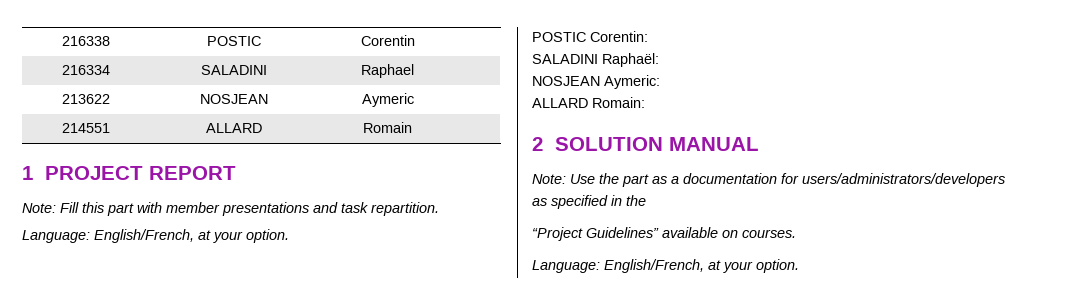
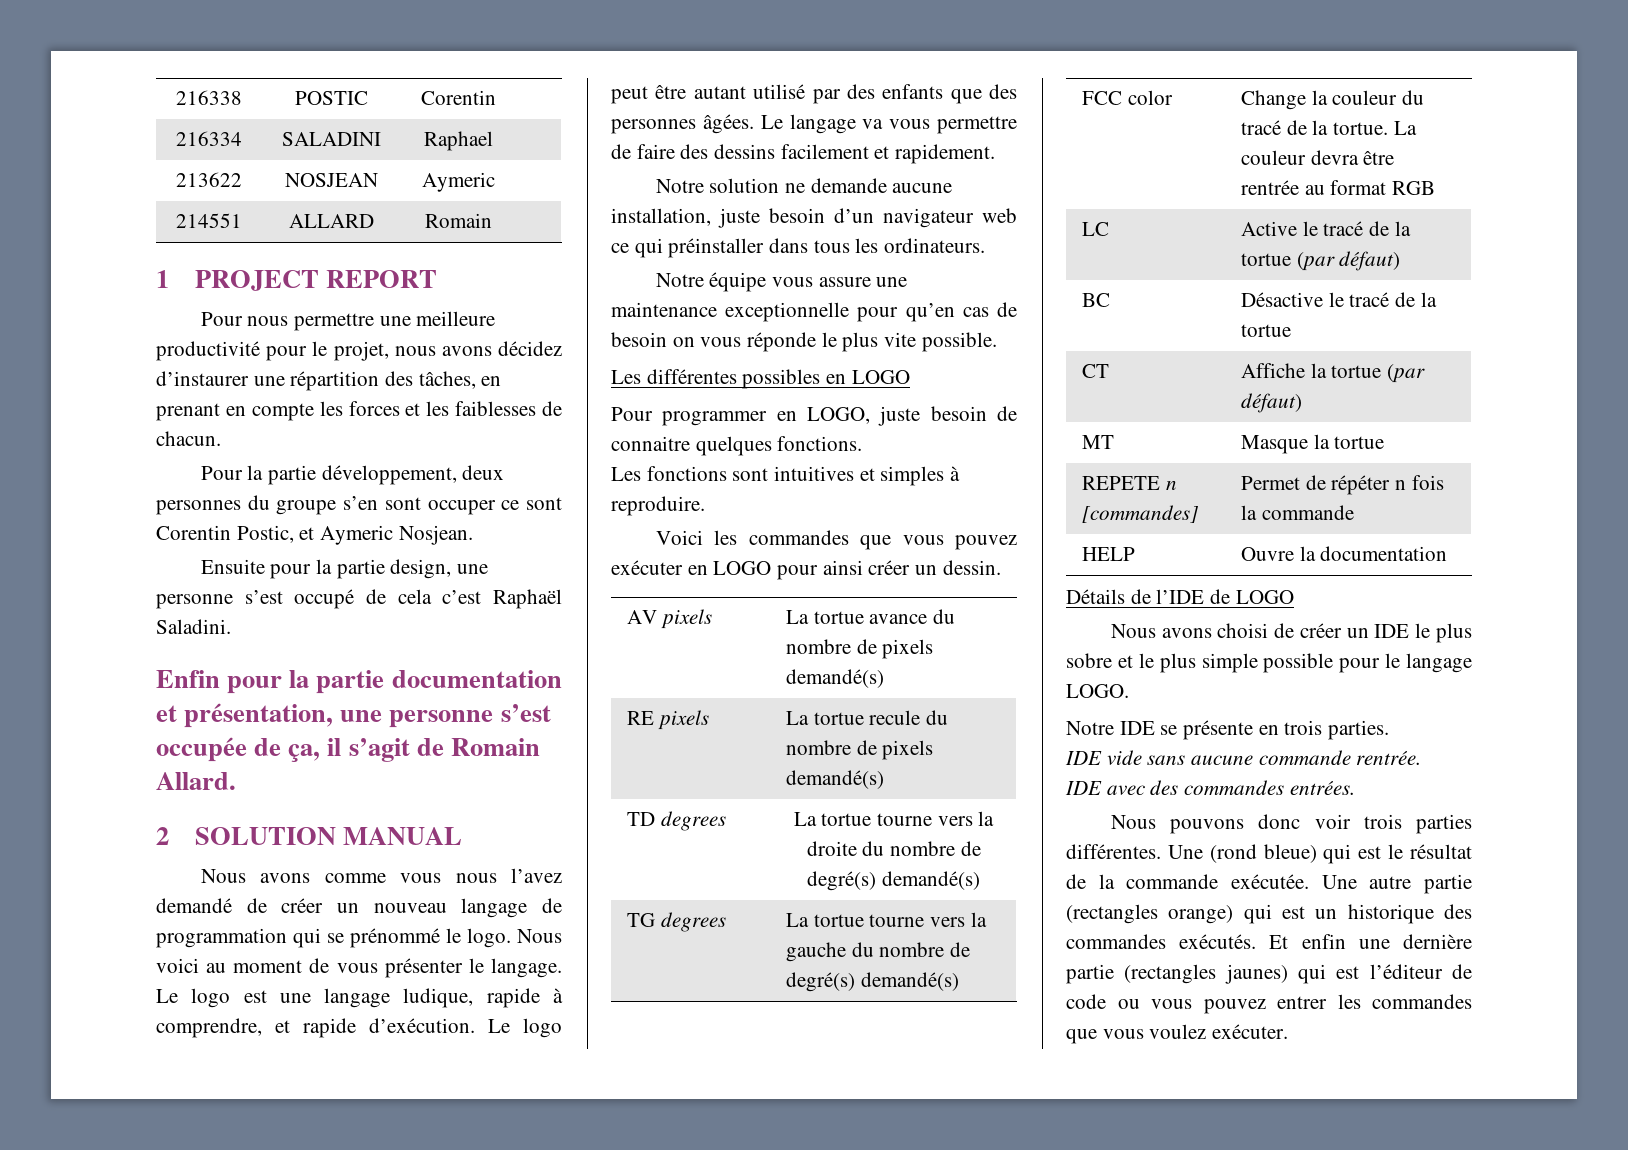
[22,202,439,216] [22,229,289,243] [532,31,648,42] [532,53,659,67] [532,75,660,89] [532,97,645,108] [532,137,760,151] [532,173,1005,187] [532,195,646,209] [532,227,796,241] [532,259,799,273] Note: Fill this part with member presentations and task repartition. // Language: English/French, at your option. // POSTIC Corentin: // SALADINI Raphaël: // NOSJEAN Aymeric: // ALLARD Romain: // 2 SOLUTION MANUAL // Note: Use the part as a documentation for users/administrators/developers as specified in the // “Project Guidelines” available on courses. // Language: English/French, at your option. -> [200,311,496,331] [156,341,562,361] [156,371,502,391] [156,401,562,421] [156,431,221,446] [200,465,505,485] [156,495,562,515] [156,525,473,545] [200,559,489,579] [156,589,562,609] [156,619,231,634] [156,670,562,694] [156,703,551,728] [156,737,540,762] [156,772,236,790] [156,827,462,845] [200,868,562,883] [156,898,562,918] [156,928,562,948] [156,958,562,978] [156,988,563,1008] [156,1018,562,1038] [611,84,1017,104] [611,114,1017,134] [611,144,996,164] [655,178,953,193] [611,208,1017,228] [611,238,986,258] [655,272,908,292] [611,302,1017,322] [611,332,997,352] [611,369,910,389] [611,406,1017,426] [611,436,863,456] [611,466,961,486] [611,496,705,516] [655,530,1017,550] [611,560,1001,580] [627,609,712,629] [786,609,956,624] [786,639,934,659] [786,669,885,688] [627,710,709,730] [786,710,949,725] [786,740,934,760] [786,770,885,789] [627,811,726,831] [793,811,995,826] [806,841,981,856] [807,871,980,891] [627,912,726,932] [786,912,987,927] [786,942,971,962] [786,972,959,992] [1082,90,1173,105] [1241,90,1425,110] [1241,120,1417,135] [1241,150,1395,165] [1241,180,1436,195] [1082,222,1110,236] [1241,221,1411,236] [1241,251,1401,271] [1082,293,1111,307] [1241,292,1437,307] [1241,324,1292,337] [1082,364,1110,378] [1241,363,1426,383] [1241,393,1303,413] [1082,435,1115,449] [1241,434,1385,454] [1082,476,1177,490] [1082,505,1200,523] [1241,475,1444,495] [1241,505,1354,520] [1082,547,1136,561] [1241,546,1448,561] [1066,589,1294,604] [1110,623,1472,643] [1066,653,1472,673] [1066,684,1129,698] [1066,720,1390,740] [1065,750,1422,765] [1065,780,1355,795] [1110,814,1472,834] [1066,844,1472,864] [1066,874,1472,894] [1066,904,1472,924] [1066,934,1472,949] [1066,964,1472,984] [1066,994,1472,1014] [1066,1024,1289,1044] Pour nous permettre une meilleure productivité pour le projet, nous avons décidez d’instaurer une répartition des tâches, en prenant en compte les forces et les faiblesses de chacun. // Pour la partie développement, deux personnes du groupe s’en sont occuper ce sont Corentin Postic, et Aymeric Nosjean. // Ensuite pour la partie design, une personne s’est occupé de cela c’est Raphaël Saladini. // Enfin pour la partie documentation et présentation, une personne s’est occupée de ça, il s’agit de Romain Allard. // 2 SOLUTION MANUAL // Nous avons comme vous nous l’avez demandé de créer un nouveau langage de programmation qui se prénommé le logo. Nous voici au moment de vous présenter le langage. Le logo est une langage ludique, rapide à comprendre, et rapide d’exécution. Le logo peut être autant utilisé par des enfants que des personnes âgées. Le langage va vous permettre de faire des dessins facilement et rapidement. // Notre solution ne demande aucune installation, juste besoin d’un navigateur web ce qui préinstaller dans tous les ordinateurs. // Notre équipe vous assure une maintenance exceptionnelle pour qu’en cas de besoin on vous réponde le plus vite possible. // Les différentes possibles en LOGO // Pour programmer en LOGO, juste besoin de connaitre quelques fonctions. // Les fonctions sont intuitives et simples à reproduire. // Voici les commandes que vous pouvez exécuter en LOGO pour ainsi créer un dessin. // AV pixels | La tortue avance du nombre de pixels demandé(s) // RE pixels | La tortue recule du nombre de pixels demandé(s) // TD degrees | La tortue tourne vers la droite du nombre de degré(s) demandé(s) // TG degrees | La tortue tourne vers la gauche du nombre de degré(s) demandé(s) // FCC color | Change la couleur du tracé de la tortue. La couleur devra être rentrée au format RGB // LC | Active le tracé de la tortue (par défaut) // BC | Désactive le tracé de la tortue // CT | Affiche la tortue (par défaut) // MT | Masque la tortue // REPETE n [commandes] | Permet de répéter n fois la commande // HELP | Ouvre la documentation // Détails de l’IDE de LOGO // Nous avons choisi de créer un IDE le plus sobre et le plus simple possible pour le langage LOGO. // Notre IDE se présente en trois parties. // IDE vide sans aucune commande rentrée. // IDE avec des commandes entrées. // Nous pouvons donc voir trois parties différentes. Une (rond bleue) qui est le résultat de la commande exécutée. Une autre partie (rectangles orange) qui est un historique des commandes exécutés. Et enfin une dernière partie (rectangles jaunes) qui est l’éditeur de code ou vous pouvez entrer les commandes que vous voulez exécuter.

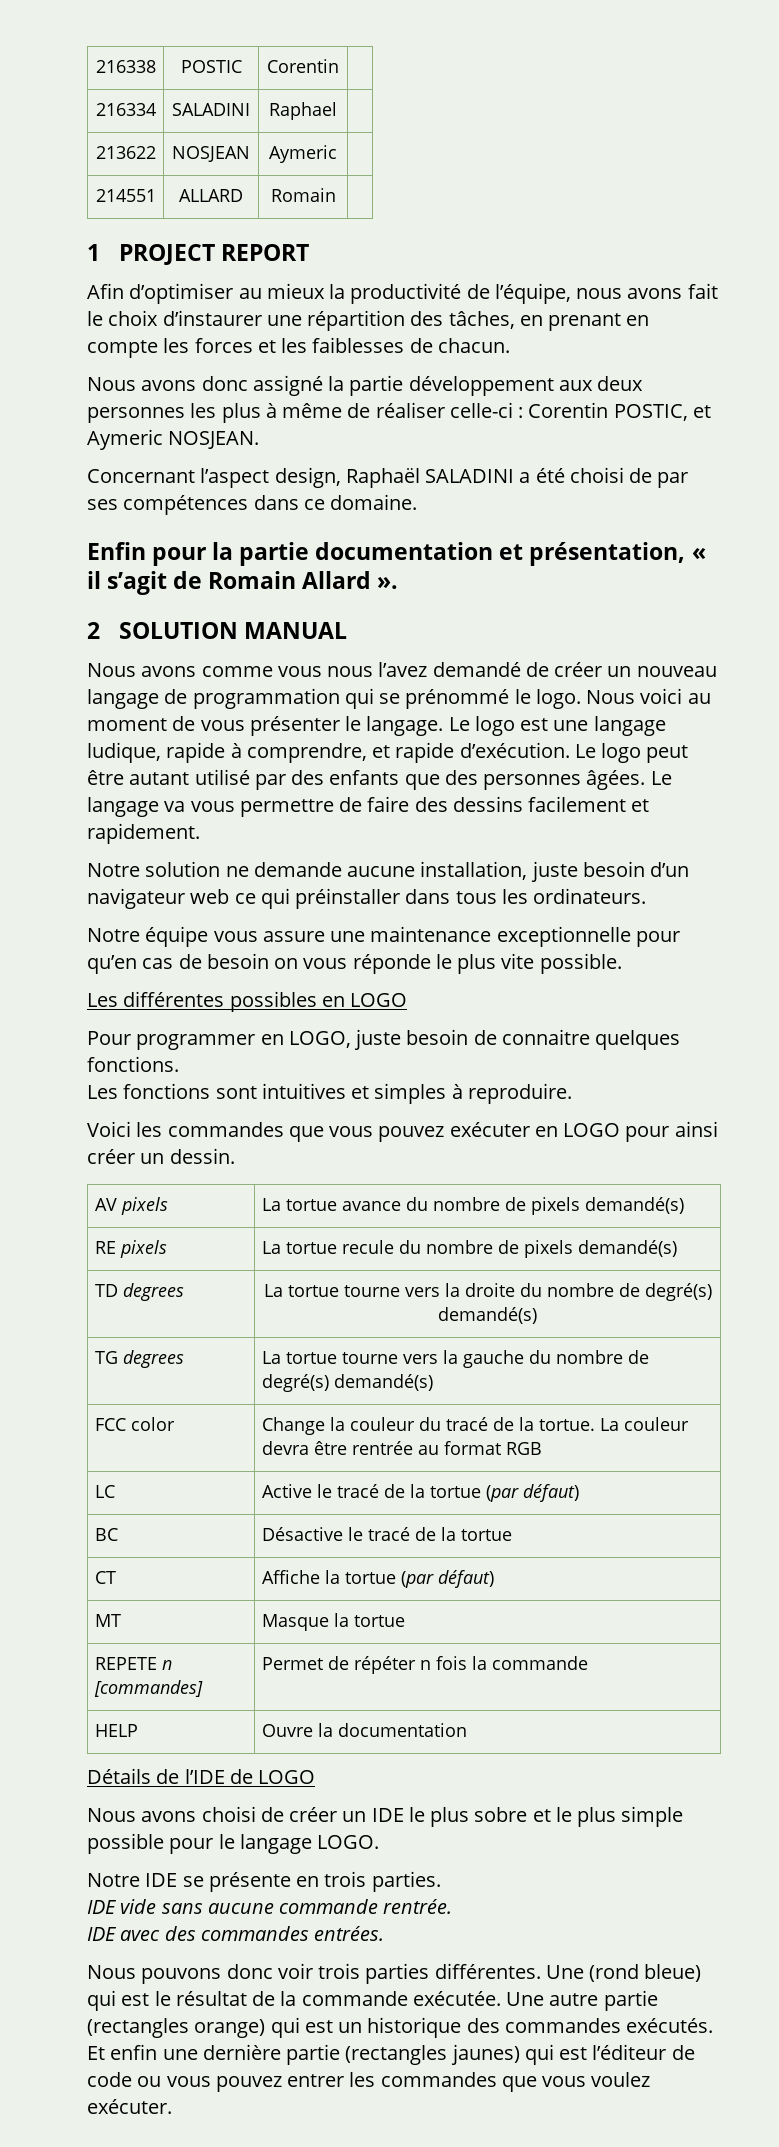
[200,311,496,331] [156,341,562,361] Pour nous permettre une meilleure productivité pour le projet, nous avons décidez -> [87,283,718,304] [87,310,159,326] Afin d’optimiser au mieux la productivité de l’équipe, nous avons fait le choix
[200,465,505,485] [156,495,562,515] [156,525,473,545] [200,559,489,579] [156,589,562,609] [156,619,231,634] Pour la partie développement, deux personnes du groupe s’en sont occuper ce sont Corentin Postic, et Aymeric Nosjean. // Ensuite pour la partie design, une personne s’est occupé de cela c’est Raphaël Saladini. -> [87,375,644,396] [87,402,711,423] [87,429,260,450] [87,467,689,488] [87,494,418,515] Nous avons donc assigné la partie développement aux deux personnes les plus à même de réaliser celle-ci : Corentin POSTIC, et Aymeric NOSJEAN. // Concernant l’aspect design, Raphaël SALADINI a été choisi de par ses compétences dans ce domaine.
[340,704,551,728] [156,737,321,762] une personne s’est occupée de ça, -> [691,548,706,560] «
[156,772,236,790] Allard. -> [302,571,399,589] Allard ».

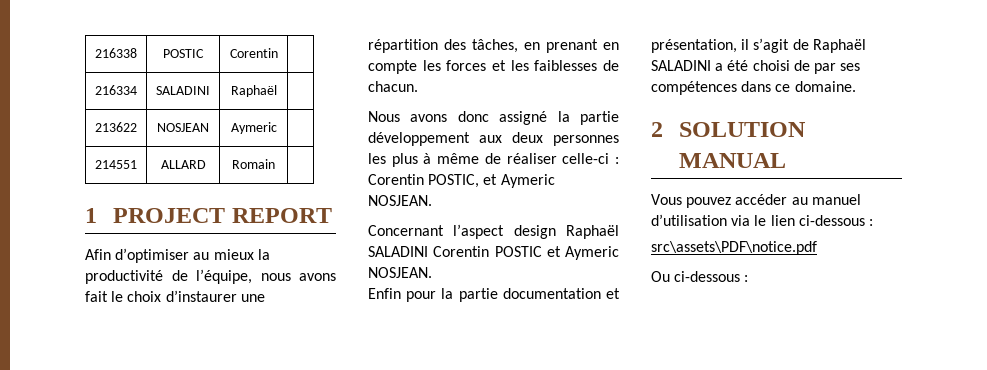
[269,102,337,120] Raphael -> [230,85,277,97] Raphaël
[274,467,341,488] design, -> [513,225,619,239] [368,246,619,260] [368,267,432,278] [368,288,620,302] [651,38,809,53] design Raphaël SALADINI Corentin POSTIC et Aymeric NOSJEAN. // Enfin pour la partie documentation et présentation, il s’agit de
[87,542,706,566] [87,571,399,595] [87,622,348,639] [87,662,717,677] [87,688,711,709] [87,716,666,736] [87,742,689,763] [87,769,672,790] [87,796,650,817] [87,823,200,844] [87,861,690,882] [87,888,647,909] [87,926,680,947] [87,953,622,974] [87,991,408,1012] [87,1029,681,1050] [87,1056,179,1072] [87,1083,572,1104] [87,1121,718,1142] [87,1148,235,1164] [94,1197,168,1215] [261,1197,684,1215] [94,1240,167,1258] [261,1240,677,1258] [94,1283,184,1301] [263,1283,712,1301] [438,1307,537,1324] [94,1350,184,1368] [261,1350,649,1368] [261,1374,433,1392] [94,1417,175,1431] [261,1417,689,1435] [261,1441,542,1455] [94,1485,115,1498] [261,1484,579,1502] [94,1528,118,1541] [261,1527,512,1541] [94,1571,116,1584] [261,1570,494,1588] [94,1614,121,1627] [261,1613,405,1631] [94,1657,172,1670] [93,1680,203,1697] [261,1656,588,1674] [94,1724,138,1737] [261,1723,467,1737] [87,1768,316,1784] [87,1806,684,1827] [87,1833,380,1854] [87,1871,441,1892] [87,1899,453,1914] [87,1926,385,1941] [87,1963,702,1984] [87,1990,658,2011] [87,2017,714,2038] [87,2044,695,2065] [87,2072,651,2092] [87,2099,172,2114] Enfin pour la partie documentation et présentation, « il s’agit de Romain Allard ». // 2 SOLUTION MANUAL // Nous avons comme vous nous l’avez demandé de créer un nouveau langage de programmation qui se prénommé le logo. Nous voici au moment de vous présenter le langage. Le logo est une langage ludique, rapide à comprendre, et rapide d’exécution. Le logo peut être autant utilisé par des enfants que des personnes âgées. Le langage va vous permettre de faire des dessins facilement et rapidement. // Notre solution ne demande aucune installation, juste besoin d’un navigateur web ce qui préinstaller dans tous les ordinateurs. // Notre équipe vous assure une maintenance exceptionnelle pour qu’en cas de besoin on vous réponde le plus vite possible. // Les différentes possibles en LOGO // Pour programmer en LOGO, juste besoin de connaitre quelques fonctions. // Les fonctions sont intuitives et simples à reproduire. // Voici les commandes que vous pouvez exécuter en LOGO pour ainsi créer un dessin. // AV pixels | La tortue avance du nombre de pixels demandé(s) // RE pixels | La tortue recule du nombre de pixels demandé(s) // TD degrees | La tortue tourne vers la droite du nombre de degré(s) demandé(s) // TG degrees | La tortue tourne vers la gauche du nombre de degré(s) demandé(s) // FCC color | Change la couleur du tracé de la tortue. La couleur devra être rentrée au format RGB // LC | Active le tracé de la tortue (par défaut) // BC | Désactive le tracé de la tortue // CT | Affiche la tortue (par défaut) // MT | Masque la tortue // REPETE n [commandes] | Permet de répéter n fois la commande // HELP | Ouvre la documentation // Détails de l’IDE de LOGO // Nous avons choisi de créer un IDE le plus sobre et le plus simple possible pour le langage LOGO. // Notre IDE se présente en trois parties. // IDE vide sans aucune commande rentrée. // IDE avec des commandes entrées. // Nous pouvons donc voir trois parties différentes. Une (rond bleue) qui est le résultat de la commande exécutée. Une autre partie (rectangles orange) qui est un historique des commandes exécutés. Et enfin une dernière partie (rectangles jaunes) qui est l’éditeur de code ou vous pouvez entrer les commandes que vous voulez exécuter. -> [651,122,807,137] [679,153,787,168] [651,194,861,208] [651,214,873,226] [651,241,817,255] [651,271,749,282] 2 SOLUTION MANUAL // Vous pouvez accéder au manuel d’utilisation via le lien ci-dessous : // src\assets\PDF\notice.pdf // Ou ci-dessous :

